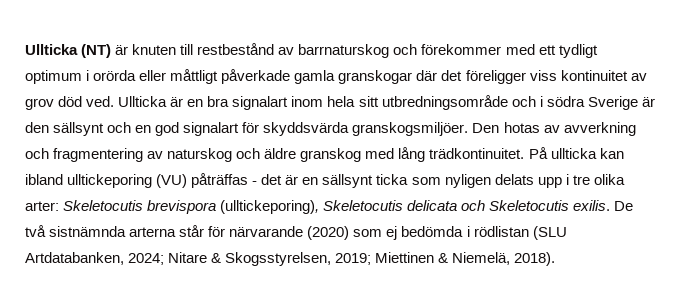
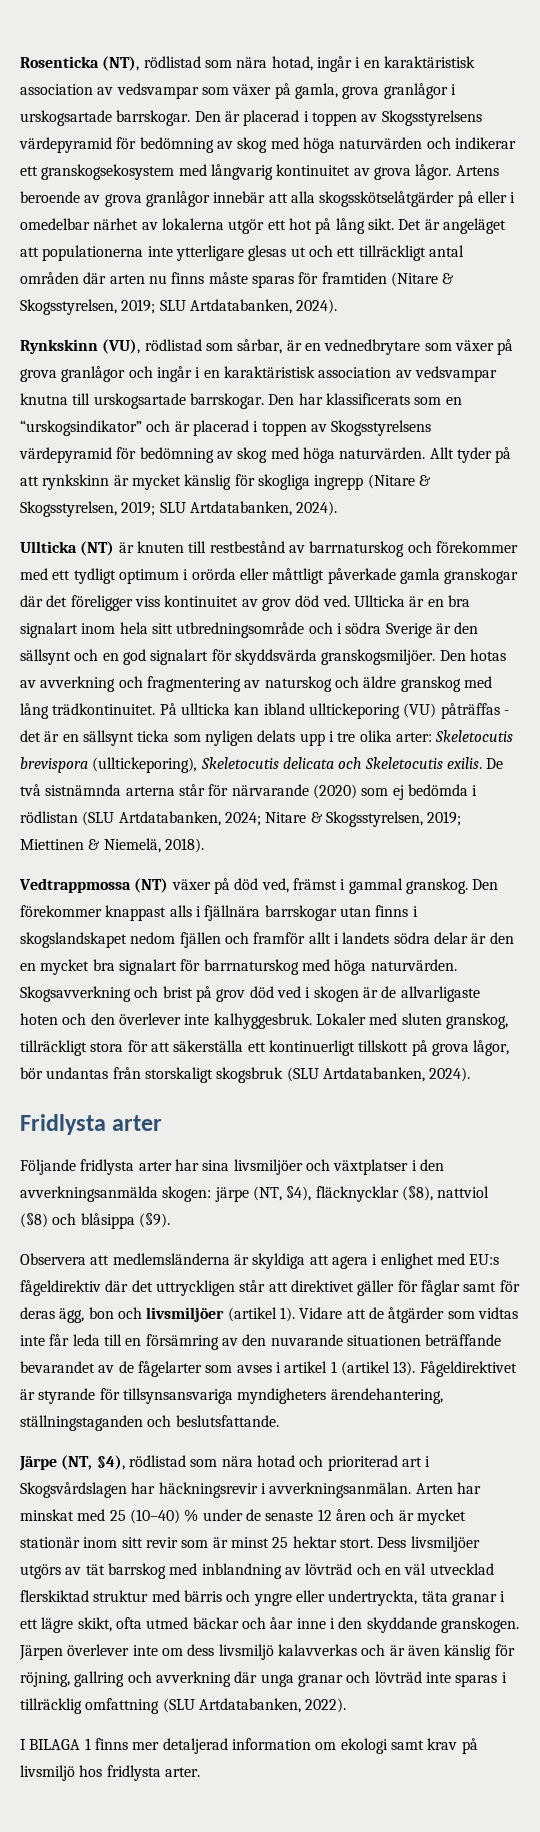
(25, 49) none -> [20,56,475,72] [20,83,456,99] [20,110,482,126] [19,137,516,153] [20,164,499,180] [20,191,516,207] [20,218,506,234] [20,245,464,261] [20,272,455,288] [20,299,338,315] [20,339,514,355] [20,366,497,382] [20,393,462,409] [20,420,432,436] [19,447,512,463] [20,474,431,490] [20,501,338,517] Rosenticka (NT), rödlistad som nära hotad, ingår i en karaktäristisk association av vedsvampar som växer på gamla, grova granlågor i urskogsartade barrskogar. Den är placerad i toppen av Skogsstyrelsens värdepyramid för bedömning av skog med höga naturvärden och indikerar ett granskogsekosystem med långvarig kontinuitet av grova lågor. Artens beroende av grova granlågor innebär att alla skogsskötselåtgärder på eller i omedelbar närhet av lokalerna utgör ett hot på lång sikt. Det är angeläget att populationerna inte ytterligare glesas ut och ett tillräckligt antal områden där arten nu finns måste sparas för framtiden (Nitare & Skogsstyrelsen, 2019; SLU Artdatabanken, 2024). // Rynkskinn (VU), rödlistad som sårbar, är en vednedbrytare som växer på grova granlågor och ingår i en karaktäristisk association av vedsvampar knutna till urskogsartade barrskogar. Den har klassificerats som en “urskogsindikator” och är placerad i toppen av Skogsstyrelsens värdepyramid för bedömning av skog med höga naturvärden. Allt tyder på att rynkskinn är mycket känslig för skogliga ingrepp (Nitare & Skogsstyrelsen, 2019; SLU Artdatabanken, 2024). //
(556, 259) none -> [19,878,499,894] [20,905,418,921] [20,932,514,948] [20,959,457,975] [20,986,480,1002] [20,1013,508,1029] [20,1040,510,1056] [20,1067,471,1083] [20,1114,163,1135] [20,1159,444,1175] [20,1186,490,1202] [20,1213,170,1229] [20,1253,500,1269] [20,1280,520,1296] [20,1307,518,1323] [20,1334,502,1350] [20,1361,517,1377] [20,1388,443,1404] [20,1415,279,1431] [19,1455,431,1471] [20,1482,481,1498] [20,1509,466,1525] [20,1536,480,1552] [20,1563,494,1579] [20,1590,506,1606] [20,1617,519,1633] [19,1644,515,1660] [20,1671,507,1687] [20,1698,347,1714] [20,1738,478,1754] [20,1765,200,1781] // Vedtrappmossa (NT) växer på död ved, främst i gammal granskog. Den förekommer knappast alls i fjällnära barrskogar utan finns i skogslandskapet nedom fjällen och framför allt i landets södra delar är den en mycket bra signalart för barrnaturskog med höga naturvärden. Skogsavverkning och brist på grov död ved i skogen är de allvarligaste hoten och den överlever inte kalhyggesbruk. Lokaler med sluten granskog, tillräckligt stora för att säkerställa ett kontinuerligt tillskott på grova lågor, bör undantas från storskaligt skogsbruk (SLU Artdatabanken, 2024). // Fridlysta arter // Följande fridlysta arter har sina livsmiljöer och växtplatser i den avverkningsanmälda skogen: järpe (NT, §4), fläcknycklar (§8), nattviol (§8) och blåsippa (§9). // Observera att medlemsländerna är skyldiga att agera i enlighet med EU:s fågeldirektiv där det uttryckligen står att direktivet gäller för fåglar samt för deras ägg, bon och livsmiljöer (artikel 1). Vidare att de åtgärder som vidtas inte får leda till en försämring av den nuvarande situationen beträffande bevarandet av de fågelarter som avses i artikel 1 (artikel 13). Fågeldirektivet är styrande för tillsynsansvariga myndigheters ärendehantering, ställningstaganden och beslutsfattande. // Järpe (NT, §4), rödlistad som nära hotad och prioriterad art i Skogsvårdslagen har häckningsrevir i avverkningsanmälan. Arten har minskat med 25 (10–40) % under de senaste 12 åren och är mycket stationär inom sitt revir som är minst 25 hektar stort. Dess livsmiljöer utgörs av tät barrskog med inblandning av lövträd och en väl utvecklad flerskiktad struktur med bärris och yngre eller undertryckta, täta granar i ett lägre skikt, ofta utmed bäckar och åar inne i den skyddande granskogen. Järpen överlever inte om dess livsmiljö kalavverkas och är även känslig för röjning, gallring och avverkning där unga granar och lövträd inte sparas i tillräcklig omfattning (SLU Artdatabanken, 2022). // I BILAGA 1 finns mer detaljerad information om ekologi samt krav på livsmiljö hos fridlysta arter.

